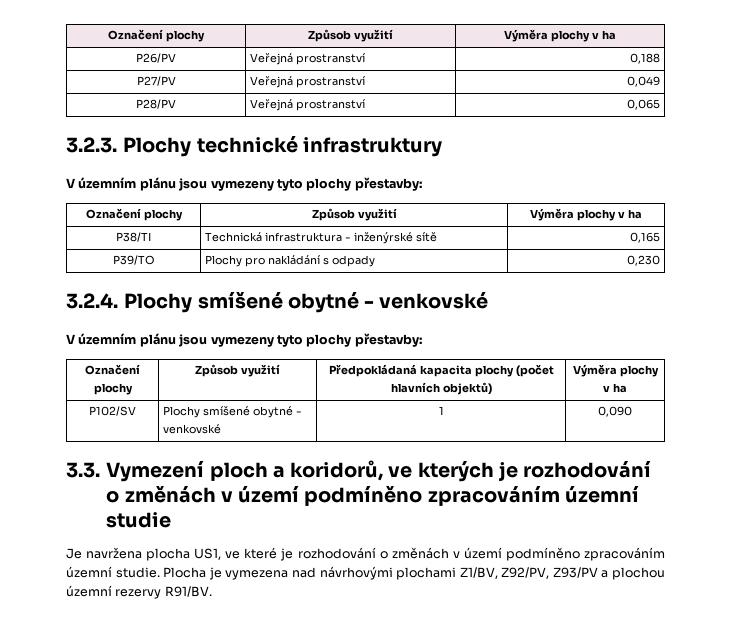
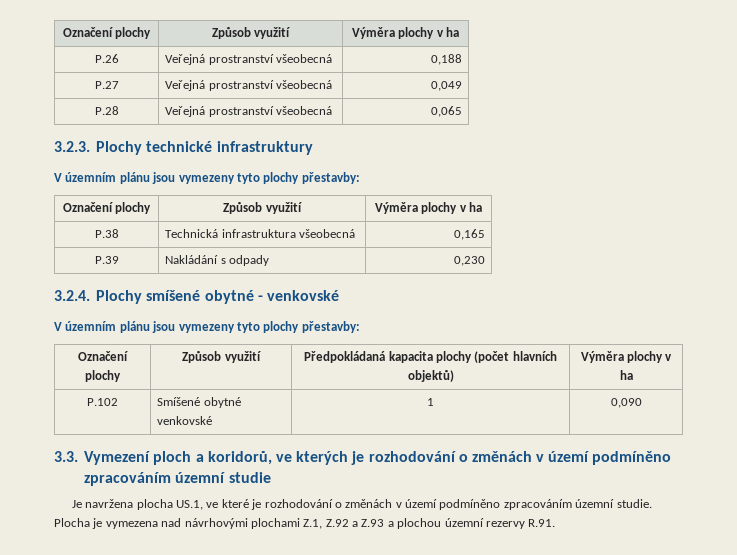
[108,29,205,42] [308,29,393,42] [504,29,616,42] [136,53,176,63] [250,53,366,65] Označení plochy | Způsob využití | Výměra plochy v ha // P26/PV | Veřejná prostranství -> [62,27,152,39] [211,27,291,39] [351,27,460,39] [94,54,119,63] [165,54,333,65] Označení plochy | Způsob využití | Výměra plochy v ha // P.26 | Veřejná prostranství všeobecná
[136,76,176,86] [250,76,366,88] P27/PV | Veřejná prostranství -> [94,81,119,89] [165,80,333,91] P.27 | Veřejná prostranství všeobecná
[136,99,176,109] [250,99,366,111] P28/PV | Veřejná prostranství -> [94,106,119,115] [165,106,333,117] P.28 | Veřejná prostranství všeobecná
[116,232,151,242] P38/TI -> [94,229,119,238] P.38
[345,232,438,244] [629,232,660,243] [112,255,155,265] [205,255,321,267] - inženýrské sítě | 0,165 // P39/TO | Plochy pro nakládání -> [299,229,356,238] [453,229,485,240] [94,256,119,264] [165,255,219,264] všeobecná | 0,165 // P.39 | Nakládání
[89,406,136,416] [163,406,303,418] P102/SV | Plochy smíšené obytné - -> [87,398,118,406] [157,397,241,408] P.102 | Smíšené obytné
[194,548,222,560] US1, -> [176,500,204,510] US.1,
[459,567,598,579] Z1/BV, Z92/PV, Z93/PV -> [303,519,385,529] Z.1, Z.92 a Z.93
[164,586,212,597] R91/BV. -> [528,519,556,527] R.91.

